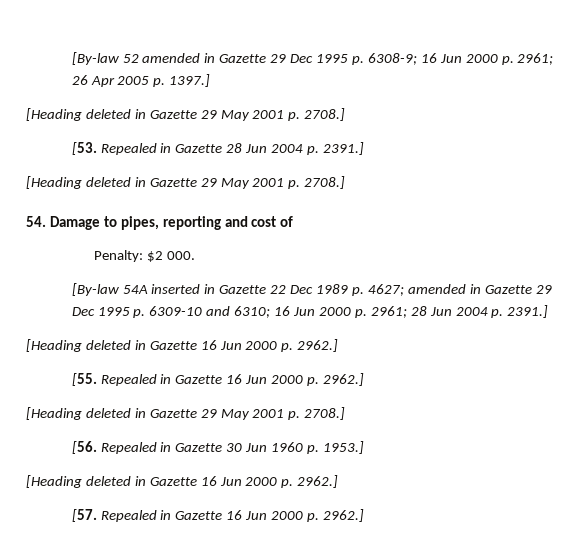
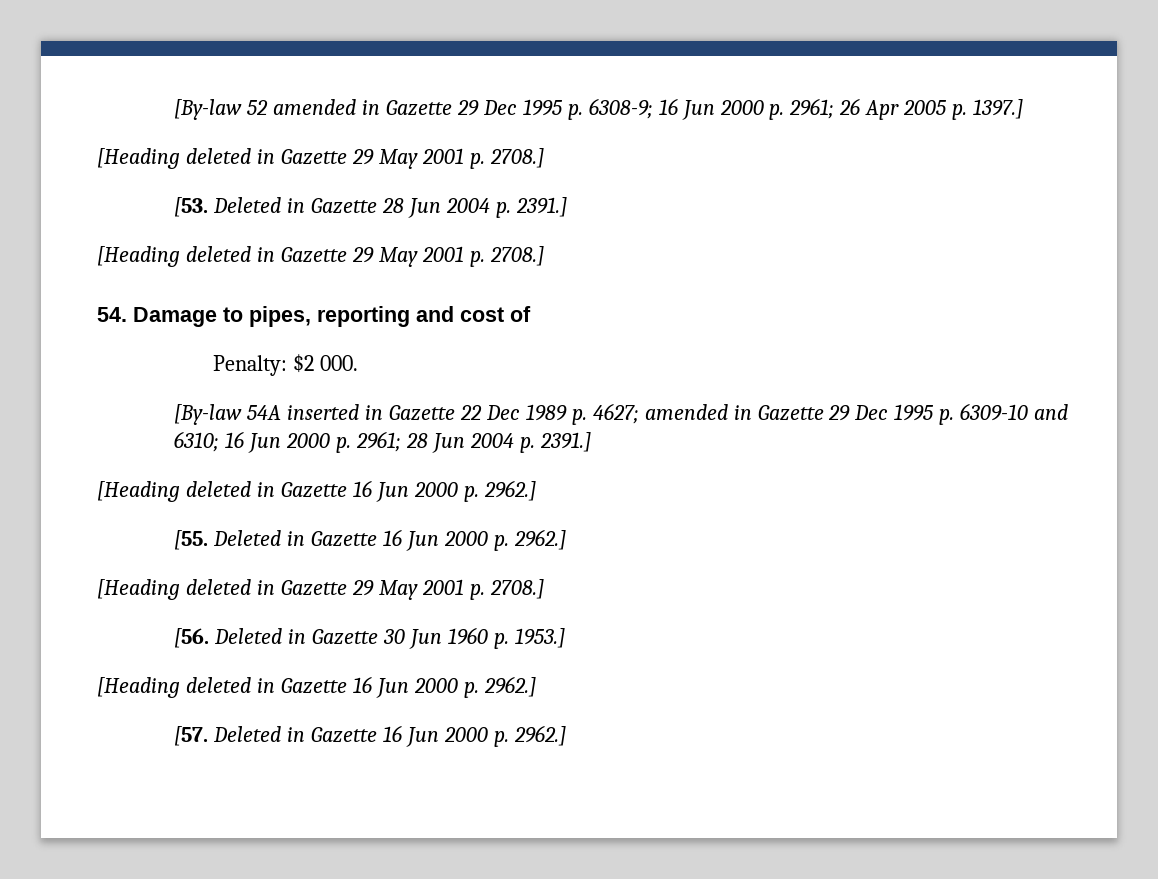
[100,143,157,155] Repealed -> [213,197,282,213] Deleted
[100,374,157,386] Repealed -> [213,530,282,546] Deleted
[100,442,157,454] Repealed -> [214,628,283,644] Deleted
[100,510,157,522] Repealed -> [213,726,282,742] Deleted

